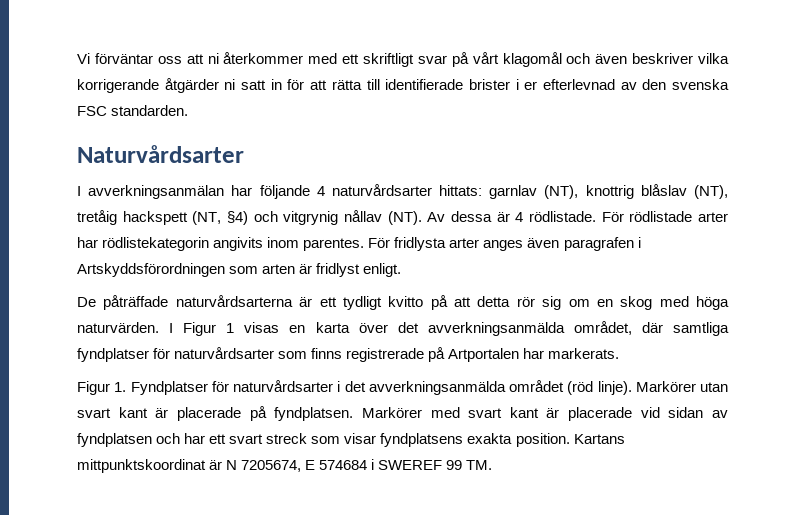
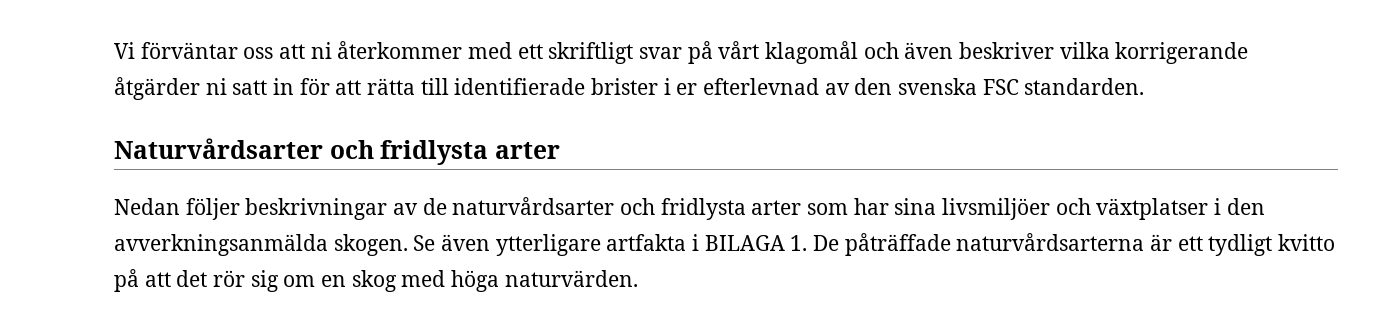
[77,184,729,199] [77,210,728,225] [77,237,641,251] [77,263,402,277] // I avverkningsanmälan har följande 4 naturvårdsarter hittats: garnlav (NT), knottrig blåslav (NT), tretåig hackspett (NT, §4) och vitgrynig nållav (NT). Av dessa är 4 rödlistade. För rödlistade arter har rödlistekategorin angivits inom parentes. För fridlysta arter anges även paragrafen i Artskyddsförordningen som arten är fridlyst enligt. // -> [329,140,560,165] [114,197,1265,220] [114,234,808,256] och fridlysta arter // Nedan följer beskrivningar av de naturvårdsarter och fridlysta arter som har sina livsmiljöer och växtplatser i den avverkningsanmälda skogen. Se även ytterligare artfakta i BILAGA 1.
[477,296,511,307] detta -> [176,270,208,287] det
[169,321,729,336] [77,347,620,362] [77,380,728,395] [77,406,728,421] [77,433,625,447] [77,459,493,473] I Figur 1 visas en karta över det avverkningsanmälda området, där samtliga fyndplatser för naturvårdsarter som finns registrerade på Artportalen har markerats. // Figur 1. Fyndplatser för naturvårdsarter i det avverkningsanmälda området (röd linje). Markörer utan svart kant är placerade på fyndplatsen. Markörer med svart kant är placerade vid sidan av fyndplatsen och har ett svart streck som visar fyndplatsens exakta position. Kartans mittpunktskoordinat är N 7205674, E 574684 i SWEREF 99 TM. -> (638, 278) none

